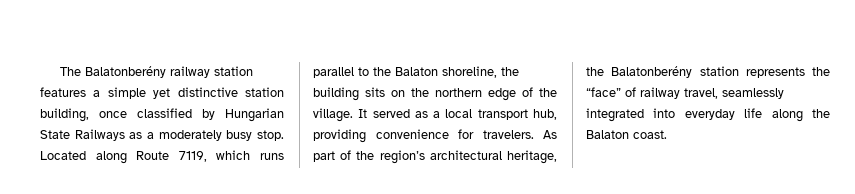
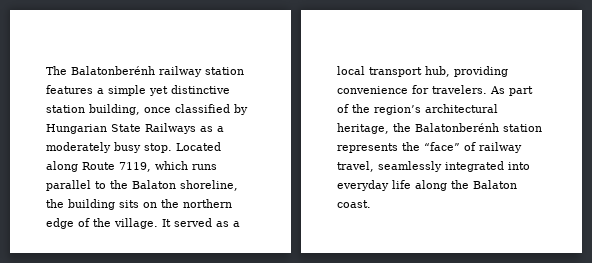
[85,66,167,78] Balatonberény -> [71,66,155,75] Balatonberénh
[611,66,693,78] Balatonberény -> [415,123,499,132] Balatonberénh

